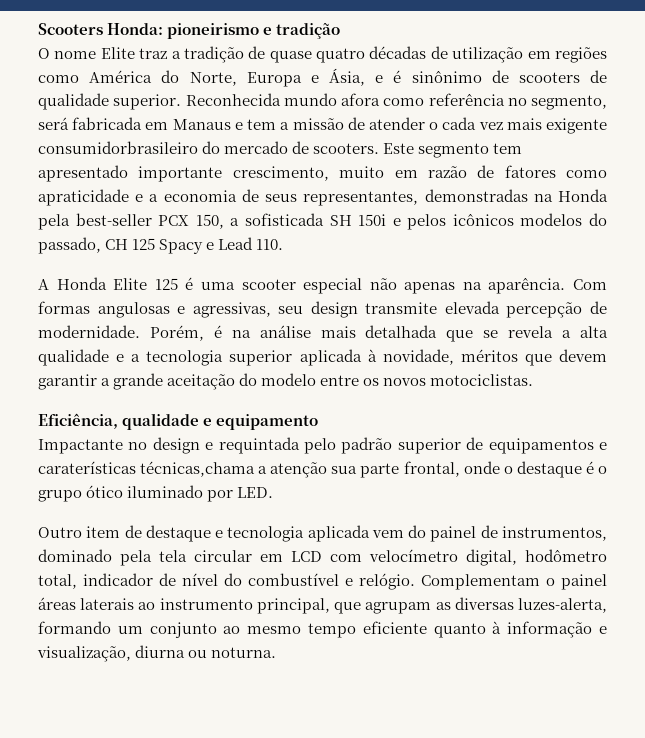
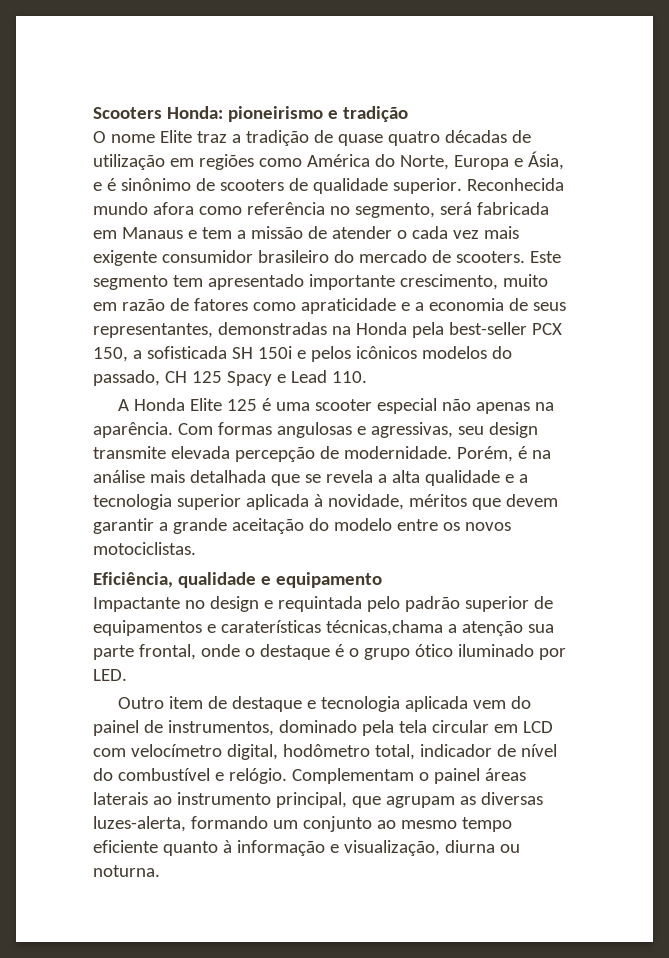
[38,141,198,154] consumidorbrasileiro -> [161,250,329,263] consumidor brasileiro

